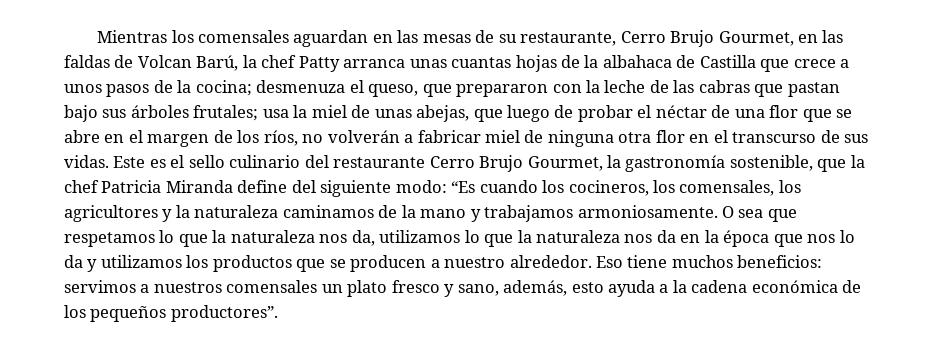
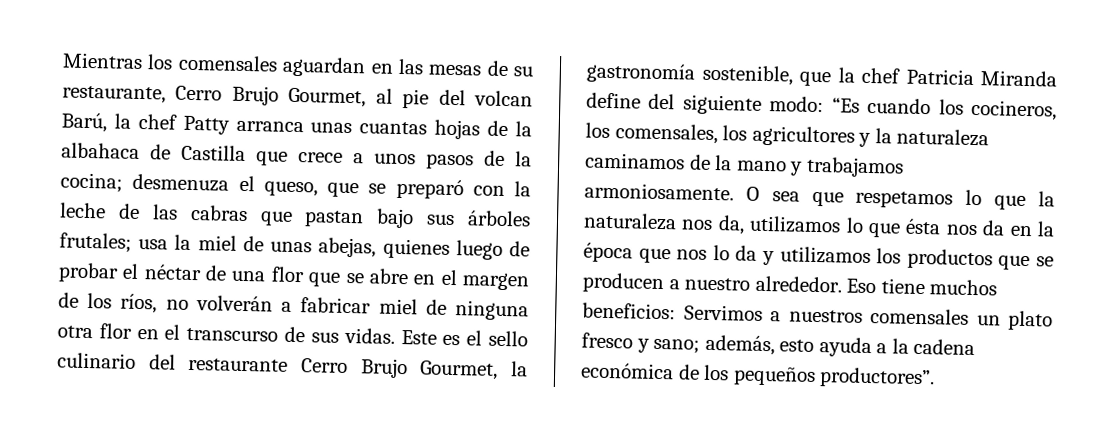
[797,30,844,43] [64,55,192,68] en las faldas de Volcan -> [375,88,533,109] al pie del volcan
[456,84,549,97] prepararon -> [368,178,464,200] se preparó
[473,109,503,122] que -> [382,238,450,259] quienes
[517,230,621,243] la naturaleza -> [905,218,942,235] ésta
[64,280,136,293] servimos -> [683,304,763,321] Servimos
[457,284,499,296] sano, -> [653,338,701,354] sano;

